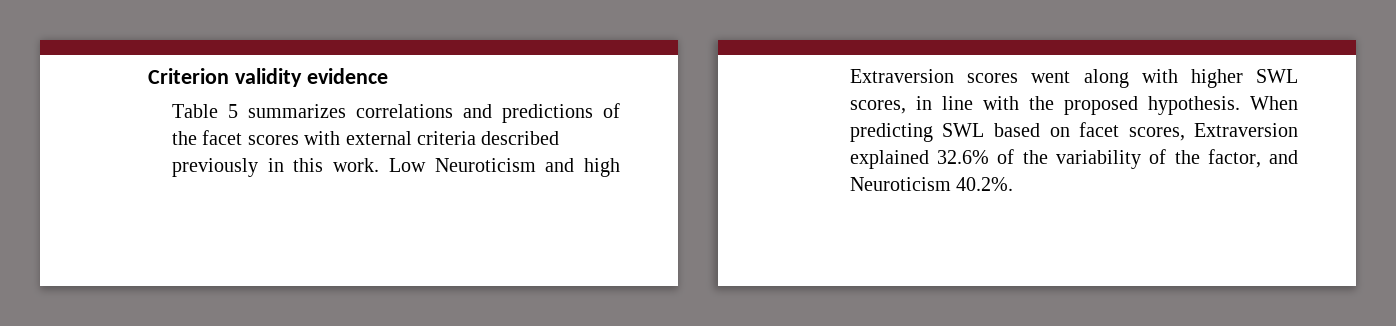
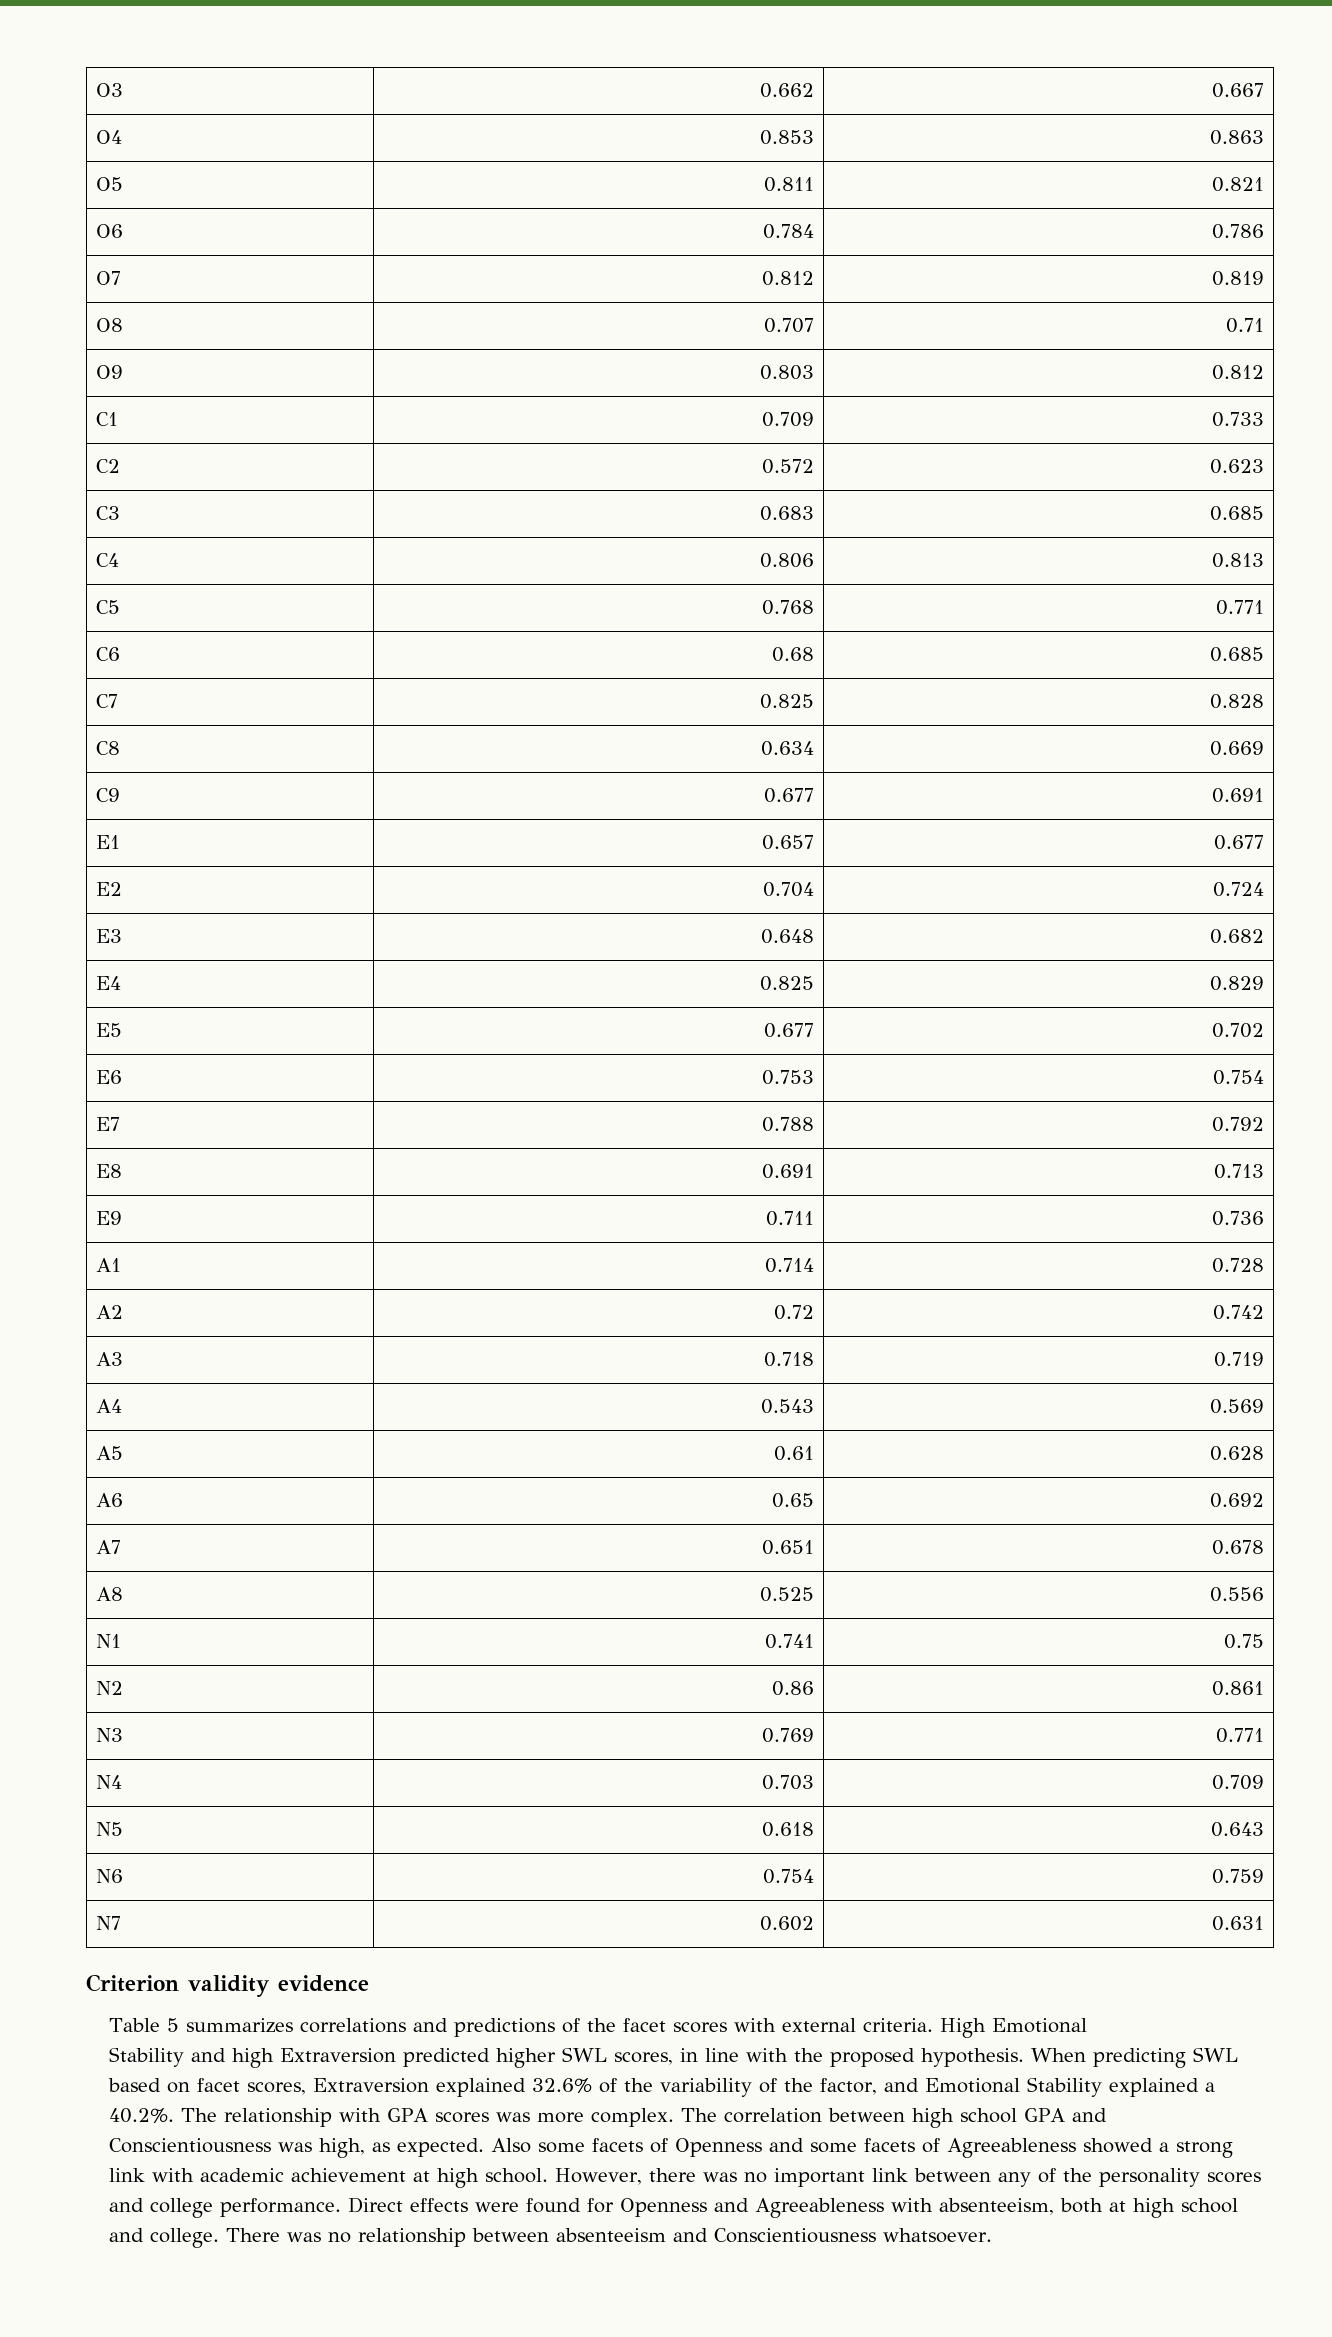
(148, 76) none -> [95,83,123,97] [760,83,815,98] [1212,83,1265,98] [95,130,122,144] [760,130,815,145] [1210,130,1265,145] [95,177,123,191] [764,177,815,192] [1212,177,1265,192] [95,224,123,238] [763,224,815,239] [1212,224,1265,239] [95,271,121,285] [762,271,815,286] [1212,271,1265,286] [95,318,123,332] [764,318,815,333] [1226,318,1265,333] [95,365,123,379] [760,365,815,380] [1212,365,1265,380] [95,412,118,426] [762,412,815,427] [1212,412,1265,427] [95,459,120,473] [762,459,815,474] [1210,459,1265,474] [95,506,120,520] [760,506,815,521] [1210,506,1265,521] [95,553,119,567] [760,553,815,568] [1212,553,1265,568] [95,600,120,614] [762,600,815,615] [1216,600,1265,615] [95,647,120,661] [772,647,815,662] [1210,647,1265,662] [95,694,118,708] [760,694,815,709] [1210,694,1265,709] [95,741,120,755] [761,741,815,756] [1210,741,1265,756] [95,788,120,802] [764,788,815,803] [1212,788,1265,803] [95,835,120,849] [762,835,815,850] [1214,835,1265,850] [95,882,122,896] [763,882,815,897] [1213,882,1265,897] [95,929,122,943] [761,929,815,944] [1210,929,1265,944] [95,976,121,990] [760,976,815,991] [1210,976,1265,991] [95,1023,122,1037] [764,1023,815,1038] [1212,1023,1265,1038] [95,1070,122,1084] [762,1070,815,1085] [1213,1070,1265,1085] [95,1117,120,1131] [762,1117,815,1132] [1212,1117,1265,1132] [95,1164,122,1178] [762,1164,815,1179] [1214,1164,1265,1179] [95,1211,122,1225] [766,1211,815,1226] [1212,1211,1265,1226] [95,1258,121,1272] [765,1258,815,1273] [1212,1258,1265,1273] [95,1305,123,1319] [774,1305,815,1320] [1213,1305,1265,1320] [95,1352,123,1366] [764,1352,815,1367] [1214,1352,1265,1367] [95,1399,122,1413] [761,1399,815,1414] [1210,1399,1265,1414] [95,1446,123,1460] [774,1446,815,1461] [1210,1446,1265,1461] [95,1493,123,1507] [772,1493,815,1508] [1210,1493,1265,1508] [95,1540,121,1554] [762,1540,815,1555] [1212,1540,1265,1555] [95,1587,123,1601] [760,1587,815,1602] [1210,1587,1265,1602] [95,1634,121,1648] [765,1634,815,1649] [1224,1634,1265,1649] [95,1681,123,1695] [772,1681,815,1696] [1212,1681,1265,1696] [95,1728,123,1742] [762,1728,815,1743] [1216,1728,1265,1743] [95,1775,122,1789] [762,1775,815,1790] [1212,1775,1265,1790] [95,1822,123,1836] [762,1822,815,1837] [1211,1822,1265,1837] [95,1869,123,1883] [763,1869,815,1884] [1212,1869,1265,1884] [95,1916,121,1930] [760,1916,815,1931] [1212,1916,1265,1931] O3 | 0.662 | 0.667 // O4 | 0.853 | 0.863 // O5 | 0.811 | 0.821 // O6 | 0.784 | 0.786 // O7 | 0.812 | 0.819 // O8 | 0.707 | 0.71 // O9 | 0.803 | 0.812 // C1 | 0.709 | 0.733 // C2 | 0.572 | 0.623 // C3 | 0.683 | 0.685 // C4 | 0.806 | 0.813 // C5 | 0.768 | 0.771 // C6 | 0.68 | 0.685 // C7 | 0.825 | 0.828 // C8 | 0.634 | 0.669 // C9 | 0.677 | 0.691 // E1 | 0.657 | 0.677 // E2 | 0.704 | 0.724 // E3 | 0.648 | 0.682 // E4 | 0.825 | 0.829 // E5 | 0.677 | 0.702 // E6 | 0.753 | 0.754 // E7 | 0.788 | 0.792 // E8 | 0.691 | 0.713 // E9 | 0.711 | 0.736 // A1 | 0.714 | 0.728 // A2 | 0.72 | 0.742 // A3 | 0.718 | 0.719 // A4 | 0.543 | 0.569 // A5 | 0.61 | 0.628 // A6 | 0.65 | 0.692 // A7 | 0.651 | 0.678 // A8 | 0.525 | 0.556 // N1 | 0.741 | 0.75 // N2 | 0.86 | 0.861 // N3 | 0.769 | 0.771 // N4 | 0.703 | 0.709 // N5 | 0.618 | 0.643 // N6 | 0.754 | 0.759 // N7 | 0.602 | 0.631 //
[416,131,560,145] [171,158,620,177] [849,69,1178,88] criteria described previously in this work. Low Neuroticism and high Extraversion scores went along with -> [862,2018,1087,2038] [108,2047,490,2068] criteria. High Emotional // Stability and high Extraversion predicted
[849,177,1014,191] Neuroticism 40.2%. -> [924,2077,1215,2097] [108,2108,1107,2128] [108,2138,1233,2158] [108,2168,1261,2188] [108,2197,1238,2218] [108,2228,992,2248] Emotional Stability explained a 40.2%. The relationship with GPA scores was more complex. The correlation between high school GPA and Conscientiousness was high, as expected. Also some facets of Openness and some facets of Agreeableness showed a strong link with academic achievement at high school. However, there was no important link between any of the personality scores and college performance. Direct effects were found for Openness and Agreeableness with absenteeism, both at high school and college. There was no relationship between absenteeism and Conscientiousness whatsoever.

